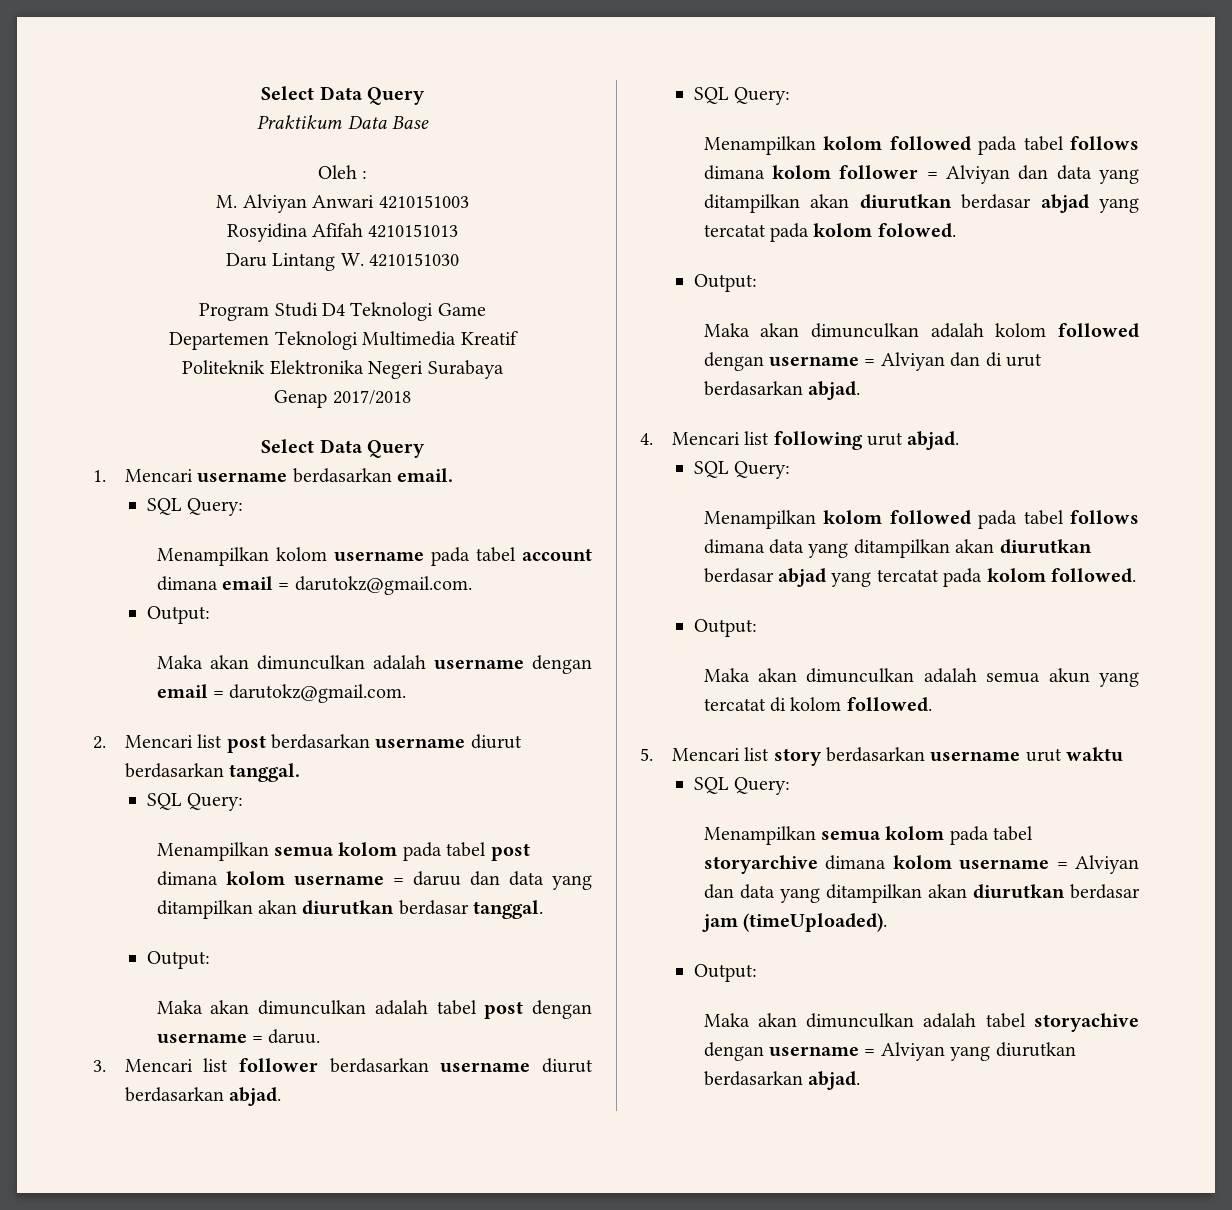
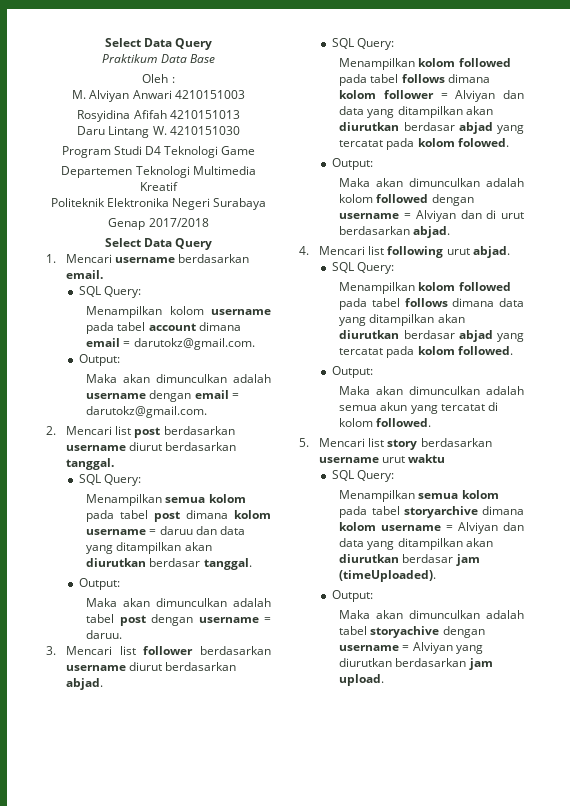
[807,1071,860,1090] abjad. -> [468,658,493,670] [339,674,385,686] jam upload.

